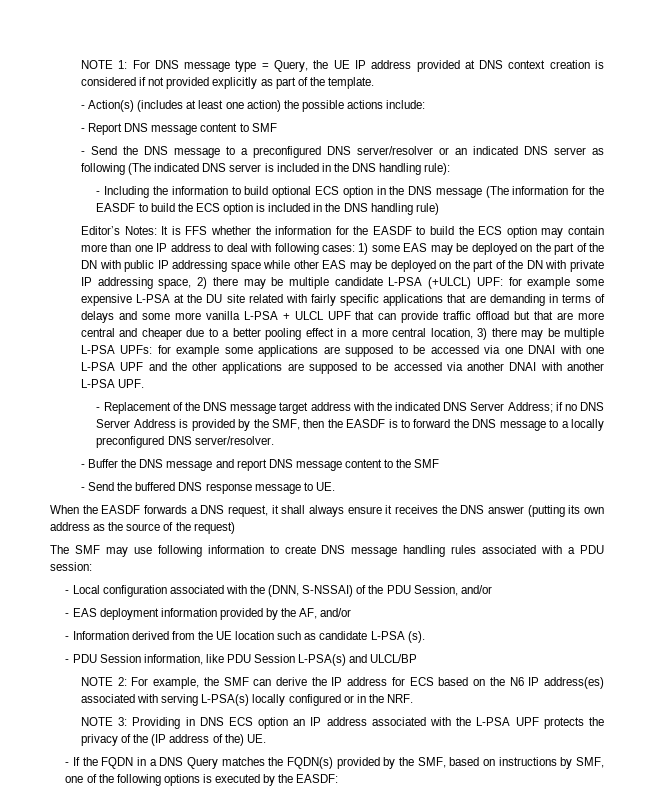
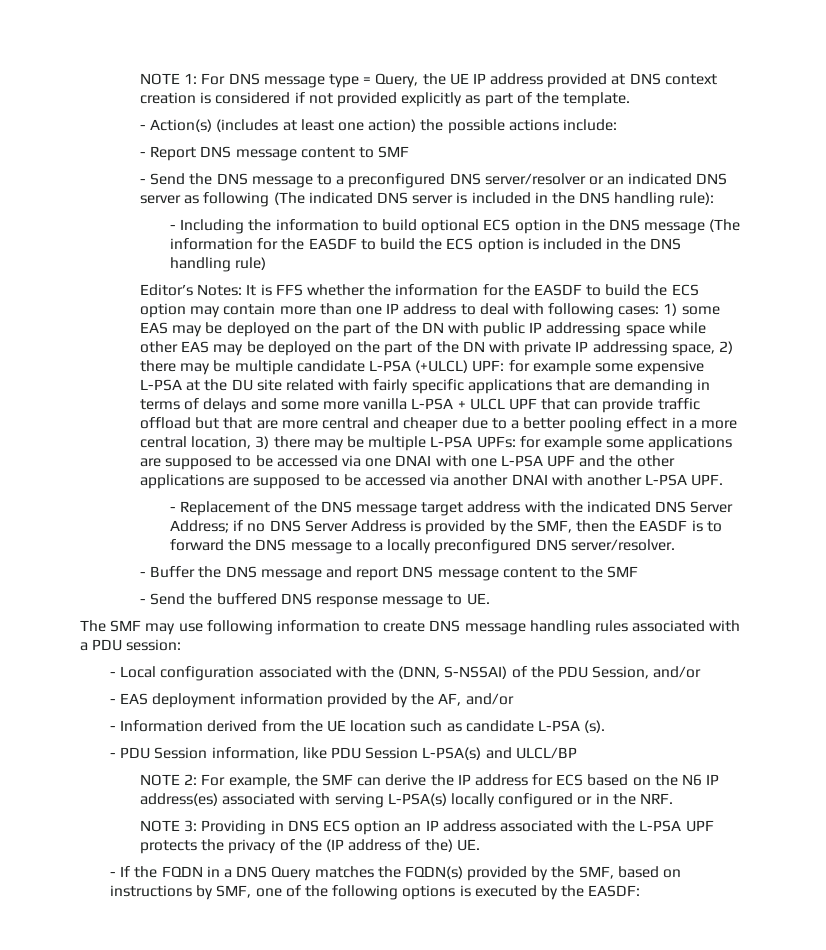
[50,505,604,517] [50,522,235,534] // When the EASDF forwards a DNS request, it shall always ensure it receives the DNS answer (putting its own address as the source of the request) -> (490, 599) none

